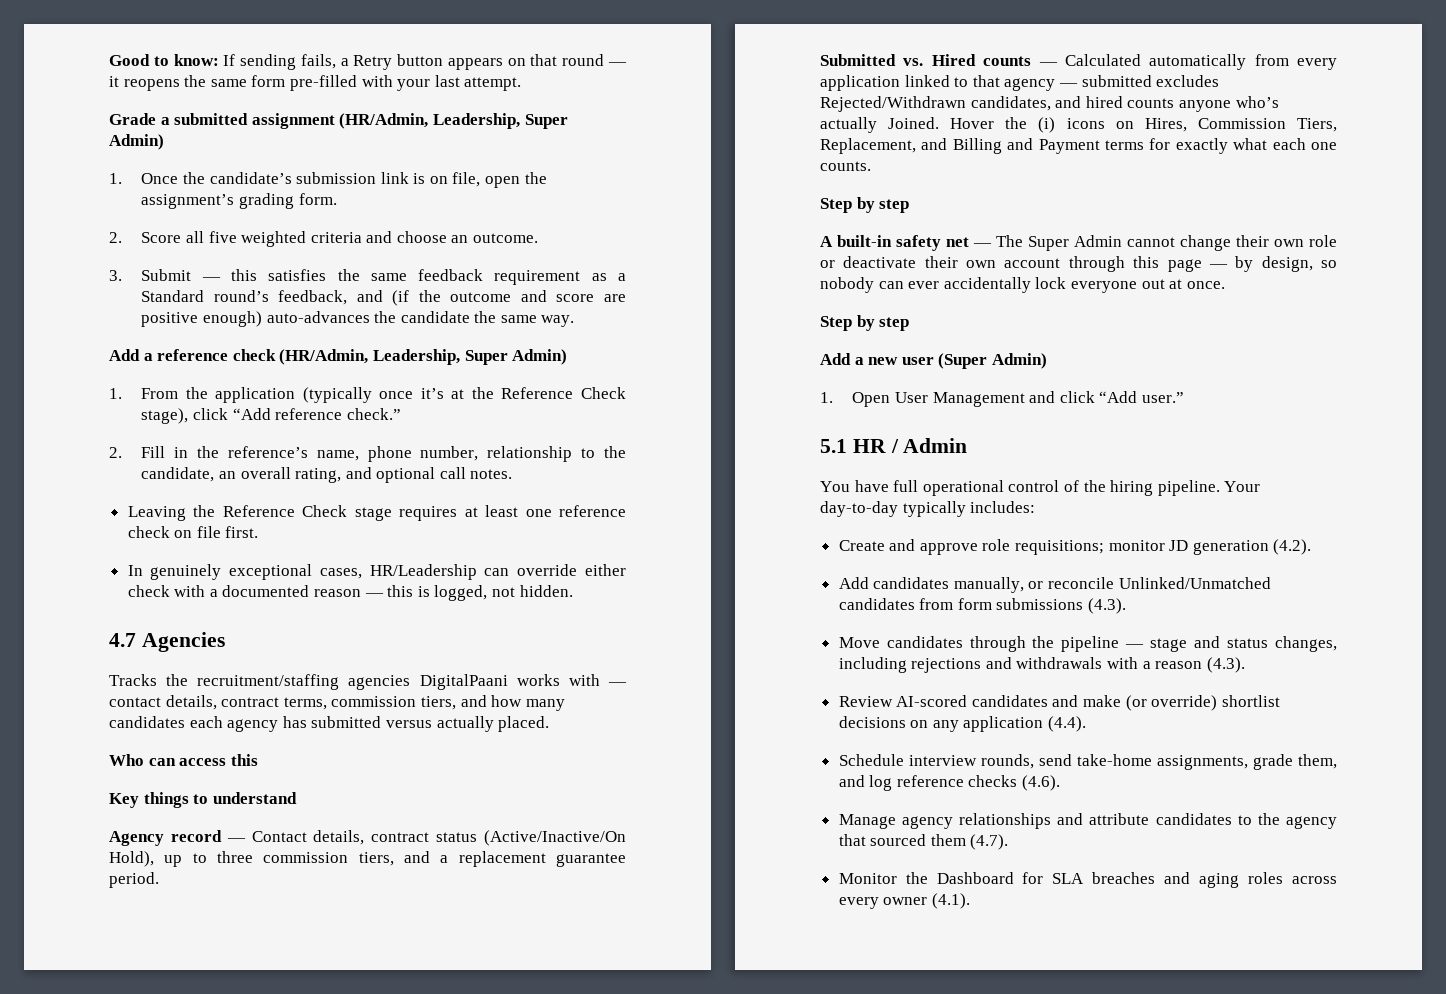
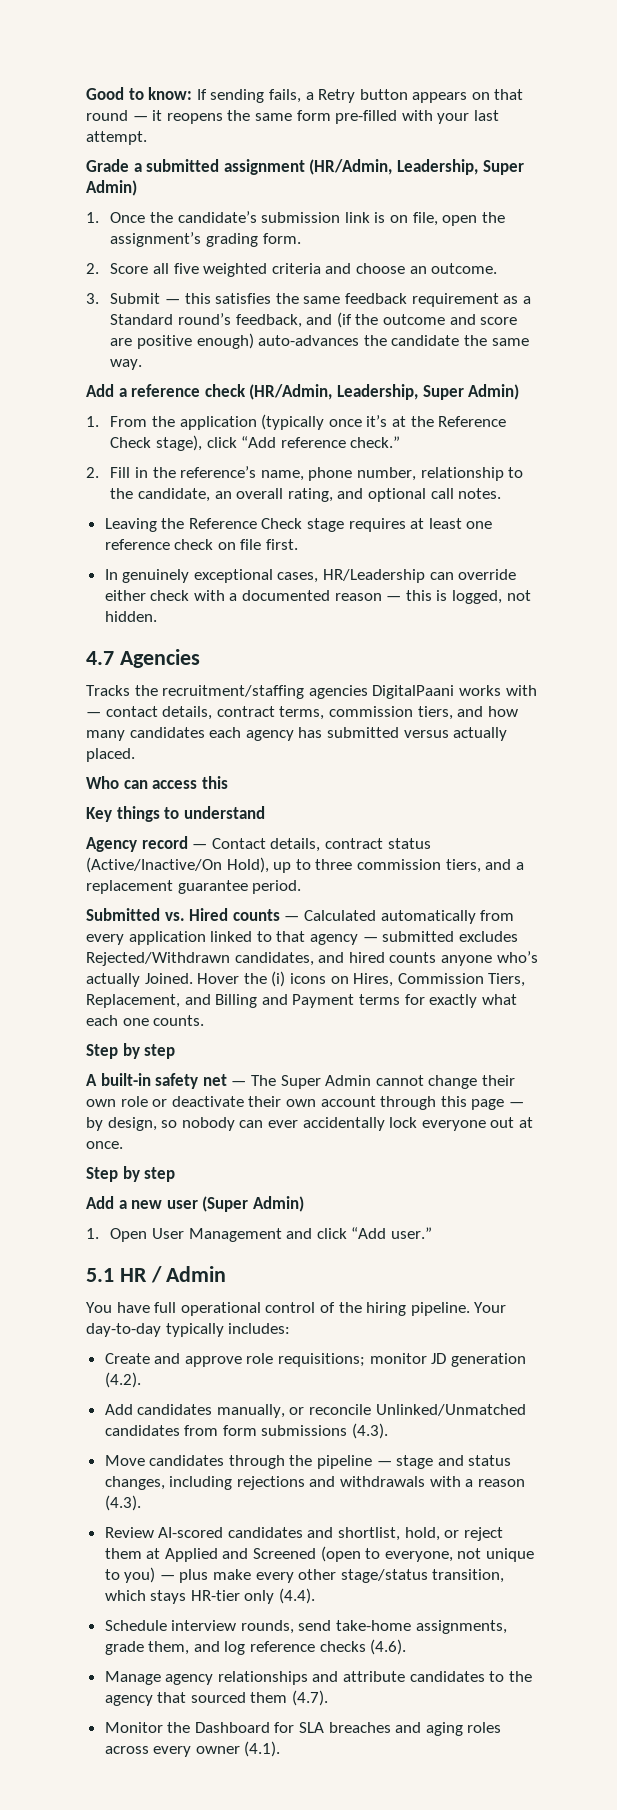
[1083,695,1280,711] [838,716,1044,732] make (or override) shortlist decisions on any application -> [338,1527,503,1541] [104,1546,535,1562] [104,1567,505,1583] [104,1590,275,1604] shortlist, hold, or reject them at Applied and Screened (open to everyone, not unique to you) — plus make every other stage/status transition, which stays HR-tier only

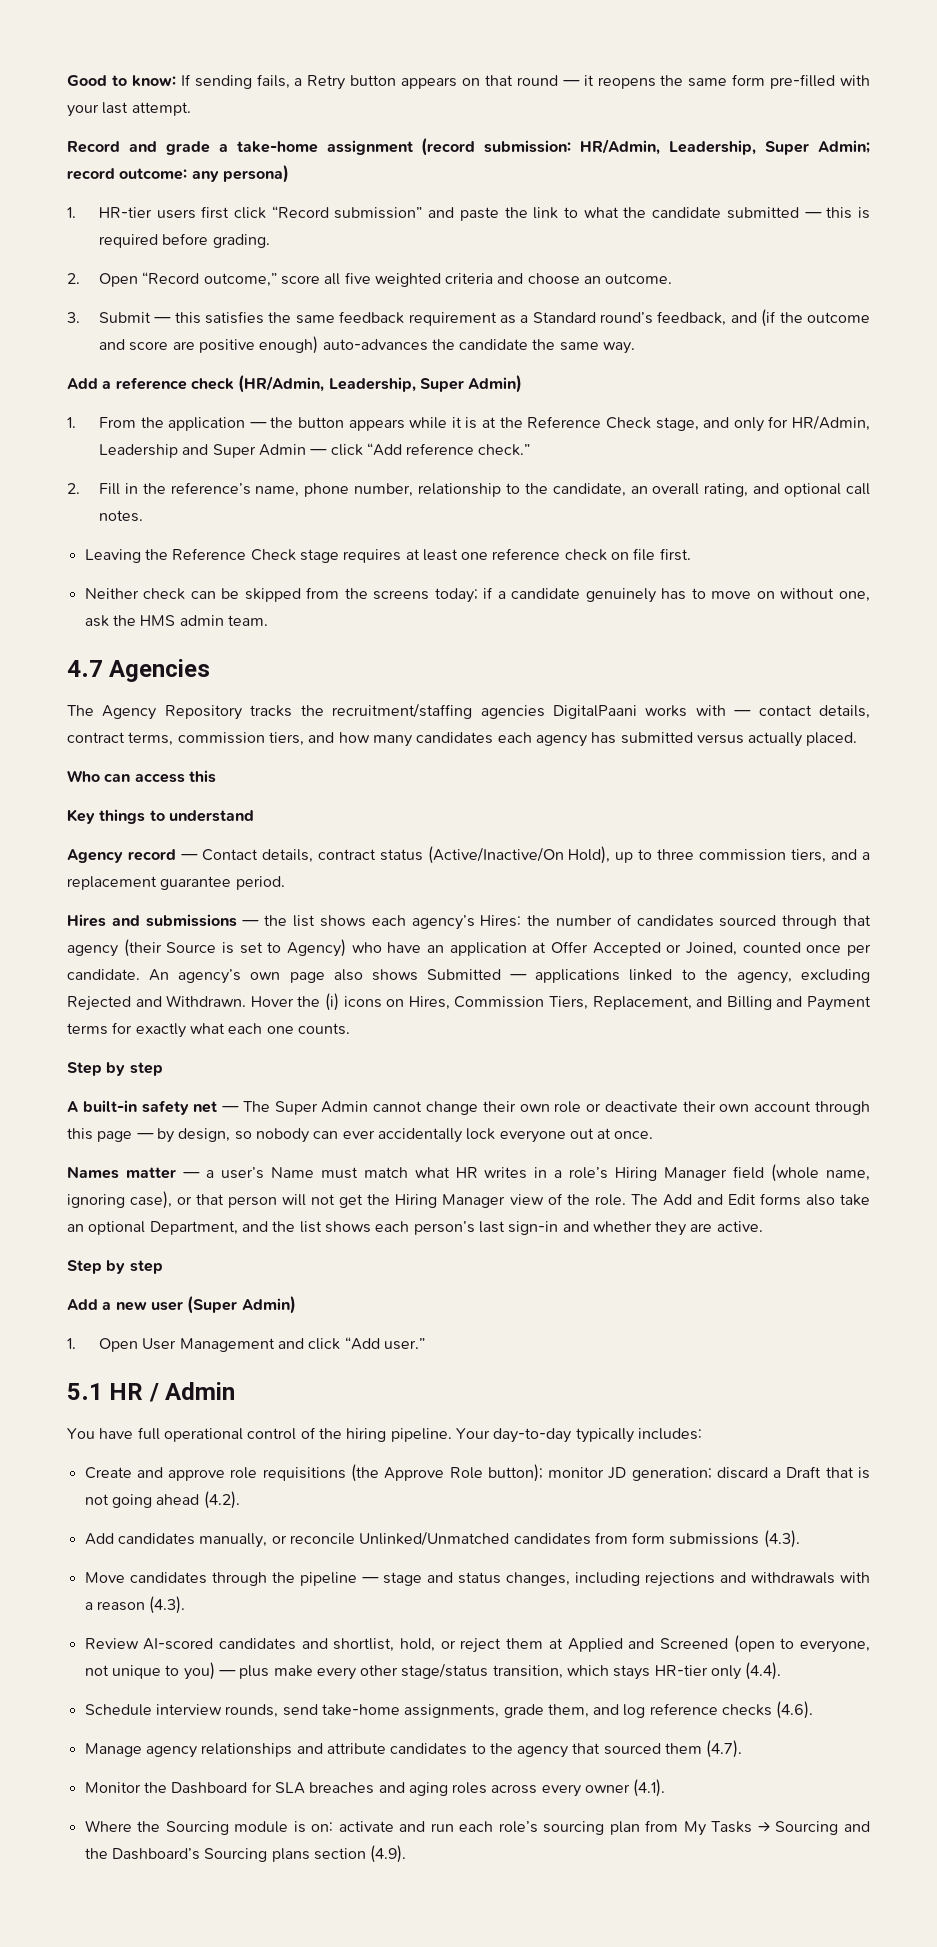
[86,159,524,175] [86,180,137,196] [86,211,505,226] [110,232,301,247] [86,263,149,274] Grade a submitted assignment (HR/Admin, Leadership, Super Admin) // 1. Once the candidate’s submission link is on file, open the assignment’s grading form. // 2. Score -> [67,138,870,156] [67,165,289,183] [67,206,871,221] [98,233,270,248] [67,272,320,287] Record and grade a take-home assignment (record submission: HR/Admin, Leadership, Super Admin; record outcome: any persona) // 1. HR-tier users first click “Record submission” and paste the link to what the candidate submitted — this is required before grading. // 2. Open “Record outcome,” score
[261,414,507,430] [110,435,202,451] (typically once it’s at the Reference Check stage), -> [249,415,870,432] [98,444,328,458] — the button appears while it is at the Reference Check stage, and only for HR/Admin, Leadership and Super Admin —
[104,569,517,583] [104,590,531,604] [104,611,157,622] [86,649,200,668] [86,685,130,696] In genuinely exceptional cases, HR/Leadership can override either check with a documented reason — this is logged, not hidden. // 4.7 Agencies // Tracks -> [84,587,871,603] [84,615,268,627] [67,659,211,682] [67,705,293,720] Neither check can be skipped from the screens today; if a candidate genuinely has to move on without one, ask the HMS admin team. // 4.7 Agencies // The Agency Repository tracks
[86,908,515,924] [86,931,518,945] [86,951,538,966] [86,973,193,987] Submitted vs. Hired counts — Calculated automatically from every application linked to that agency — submitted excludes Rejected/Withdrawn candidates, and hired counts anyone who’s actually Joined. -> [67,914,871,930] [67,939,871,957] [67,969,870,984] [67,995,247,1011] Hires and submissions — the list shows each agency’s Hires: the number of candidates sourced through that agency (their Source is set to Agency) who have an application at Offer Accepted or Joined, counted once per candidate. An agency’s own page also shows Submitted — applications linked to the agency, excluding Rejected and Withdrawn.
(123, 1145) none -> [67,1164,871,1182] [67,1191,870,1209] [67,1221,763,1236] // Names matter — a user’s Name must match what HR writes in a role’s Hiring Manager field (whole name, ignoring case), or that person will not get the Hiring Manager view of the role. The Add and Edit forms also take an optional Department, and the list shows each person’s last sign-in and whether they are active.
[278,1353,526,1367] requisitions; monitor JD generation -> [262,1464,870,1482] [84,1494,200,1508] requisitions (the Approve Role button); monitor JD generation; discard a Draft that is not going ahead
(281, 1749) none -> [84,1820,871,1836] [84,1845,407,1863] // Where the Sourcing module is on: activate and run each role’s sourcing plan from My Tasks → Sourcing and the Dashboard’s Sourcing plans section (4.9).

